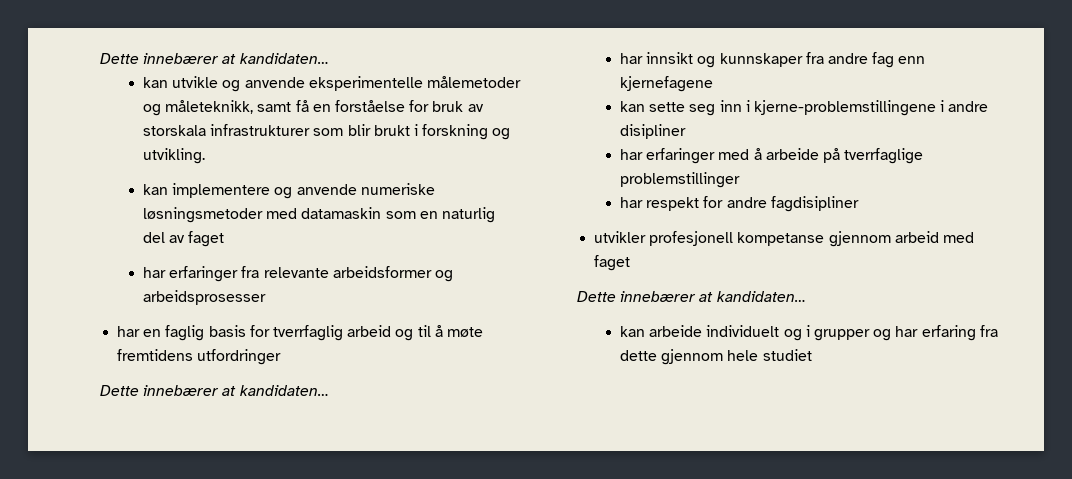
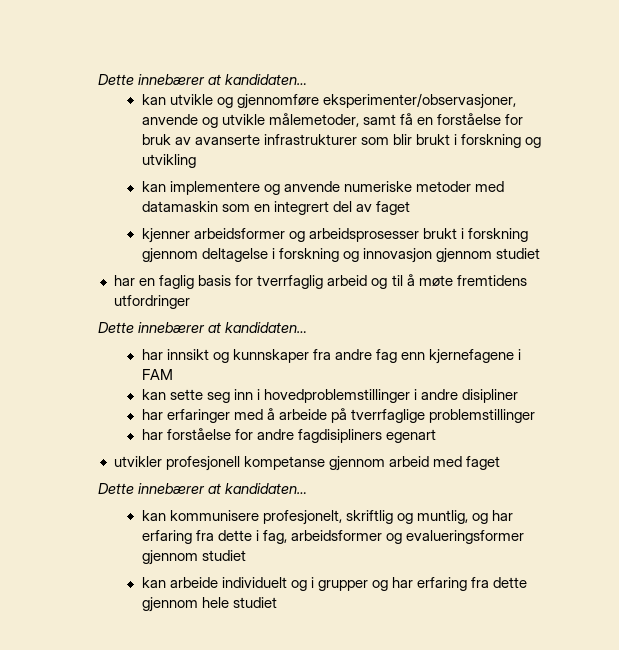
[244,76,522,91] [143,100,254,116] anvende eksperimentelle målemetoder og måleteknikk, -> [236,93,516,109] [141,113,359,128] gjennomføre eksperimenter/observasjoner, anvende og utvikle målemetoder,
[143,125,207,136] storskala -> [194,134,260,145] avanserte
[143,148,206,164] utvikling. -> [141,154,196,168] utvikling
[143,207,264,223] løsningsmetoder -> [416,181,472,192] metoder
[442,207,496,223] naturlig -> [273,201,329,215] integrert
[143,266,329,282] har erfaringer fra relevante -> [141,228,190,243] kjenner
(267, 297) none -> [422,228,529,242] [141,248,541,263] brukt i forskning gjennom deltagelse i forskning og innovasjon gjennom studiet
(714, 84) none -> [518,349,522,360] [141,369,173,380] i FAM
[754,100,937,116] kjerne-problemstillingene -> [264,389,411,403] hovedproblemstillinger
[646,197,700,211] respekt -> [166,428,231,440] forståelse
[770,196,859,212] fagdisipliner -> [297,429,437,443] fagdisipliners egenart
(806, 296) none -> [141,510,514,525] [141,530,525,544] [141,550,246,565] // kan kommunisere profesjonelt, skriftlig og muntlig, og har erfaring fra dette i fag, arbeidsformer og evalueringsformer gjennom studiet

